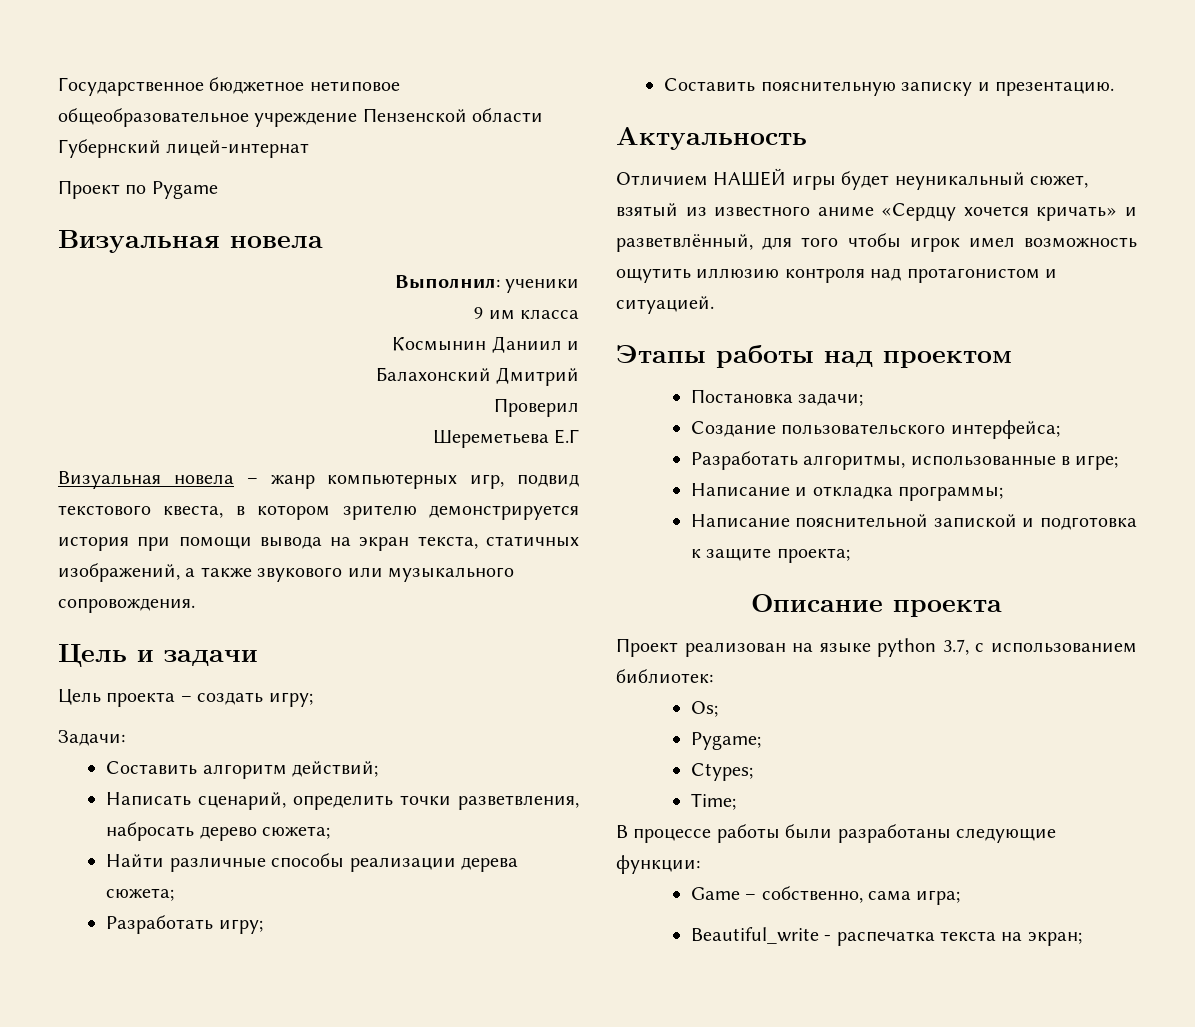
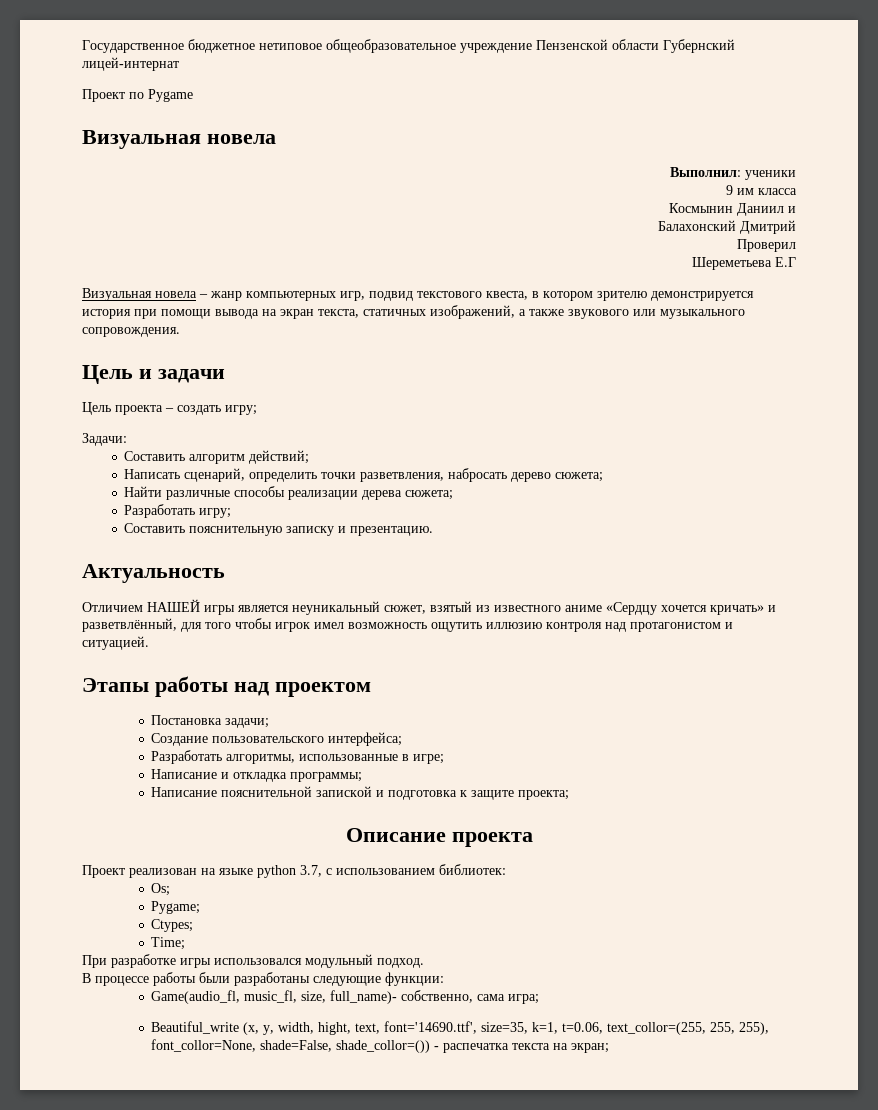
[841,171,890,190] будет -> [238,605,289,612] является
(736, 801) none -> [82,954,424,968] // При разработке игры использовался модульный подход.
[690,887,757,900] Game – -> [151,990,398,1004] Game(audio_fl, music_fl, size, full_name)-
(819, 935) none -> [243,1021,770,1035] [151,1039,431,1053] (x, y, width, hight, text, font='14690.ttf', size=35, k=1, t=0.06, text_collor=(255, 255, 255), font_collor=None, shade=False, shade_collor=())

